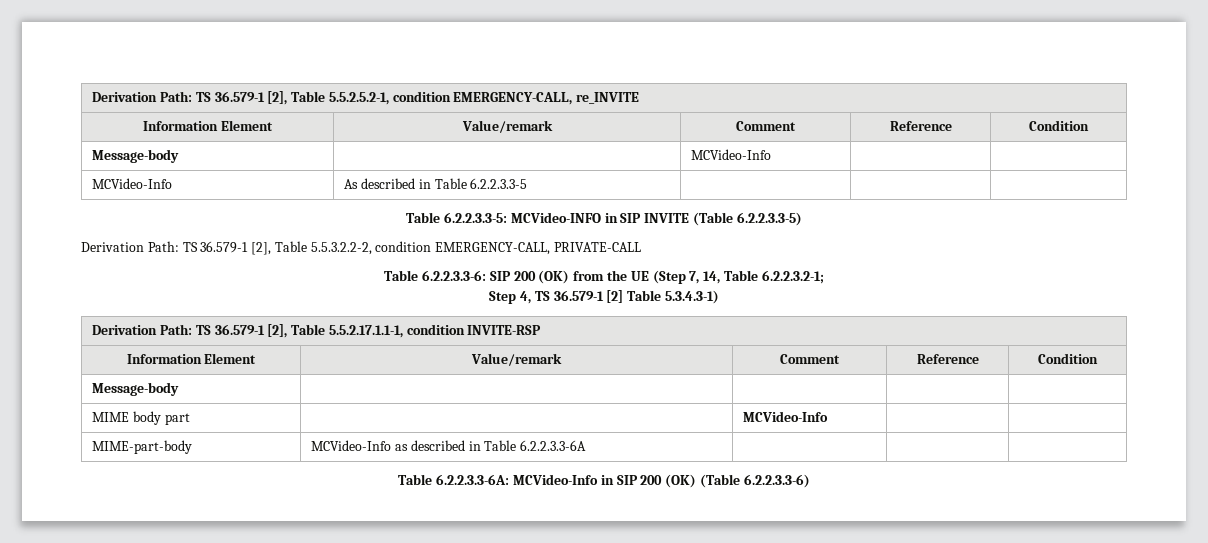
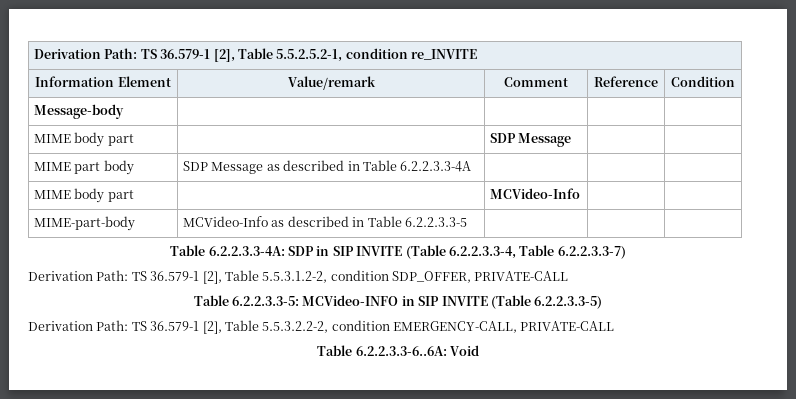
[453,92,573,105] EMERGENCY-CALL, -> (408, 53) none
[691,149,772,160] [92,178,173,189] [344,178,528,189] [406,212,802,226] [81,241,642,255] [384,270,824,284] [489,290,719,304] [92,324,542,338] [126,353,257,364] [471,353,562,366] [780,354,840,364] [916,354,979,364] [1038,353,1098,364] [92,382,180,396] MCVideo-Info | | // MCVideo-Info | As described in Table 6.2.2.3.3-5 | | | // Table 6.2.2.3.3-5: MCVideo-INFO in SIP INVITE (Table 6.2.2.3.3-5) // Derivation Path: TS 36.579-1 [2], Table 5.5.3.2.2-2, condition EMERGENCY-CALL, PRIVATE-CALL // Table 6.2.2.3.3-6: SIP 200 (OK) from the UE (Step 7, 14, Table 6.2.2.3.2-1; // Step 4, TS 36.579-1 [2] Table 5.3.4.3-1) // Derivation Path: TS 36.579-1 [2], Table 5.5.2.17.1.1-1, condition INVITE-RSP // Information Element | Value/remark | Comment | Reference | Condition // Message-body | -> [34,132,134,147] [490,133,572,147] [34,160,134,175] [183,160,472,174] | | // MIME body part | | SDP Message | | // MIME part body | SDP Message as described in Table 6.2.2.3.3-4A
[520,440,587,451] [398,474,810,488] 6.2.2.3.3-6A | | | // Table 6.2.2.3.3-6A: MCVideo-Info in SIP 200 (OK) (Table 6.2.2.3.3-6) -> [404,217,467,227] [170,245,626,259] [28,270,569,284] [193,295,603,309] [28,320,615,334] [317,345,479,356] 6.2.2.3.3-5 | | | // Table 6.2.2.3.3-4A: SDP in SIP INVITE (Table 6.2.2.3.3-4, Table 6.2.2.3.3-7) // Derivation Path: TS 36.579-1 [2], Table 5.5.3.1.2-2, condition SDP_OFFER, PRIVATE-CALL // Table 6.2.2.3.3-5: MCVideo-INFO in SIP INVITE (Table 6.2.2.3.3-5) // Derivation Path: TS 36.579-1 [2], Table 5.5.3.2.2-2, condition EMERGENCY-CALL, PRIVATE-CALL // Table 6.2.2.3.3-6..6A: Void

